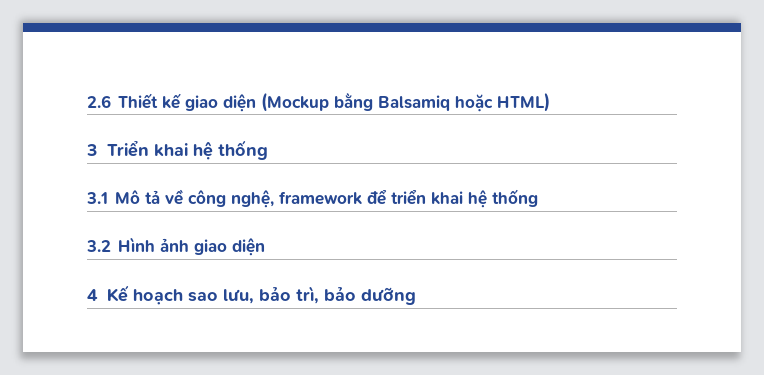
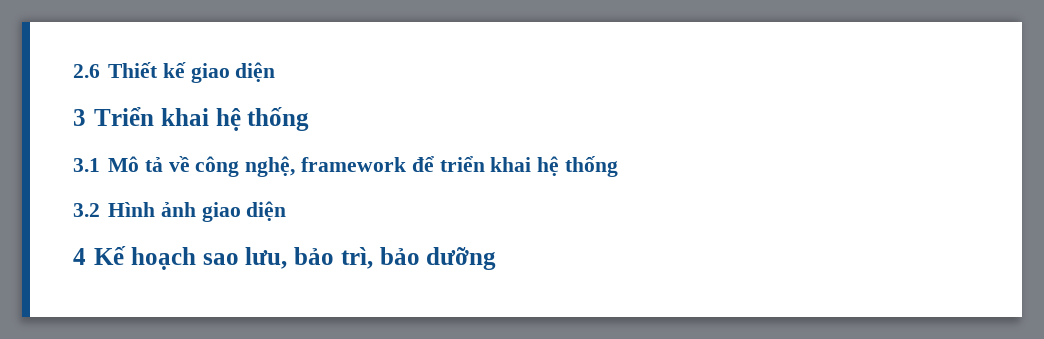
[261,92,551,112] (Mockup bằng Balsamiq hoặc HTML) -> (276, 72) none

